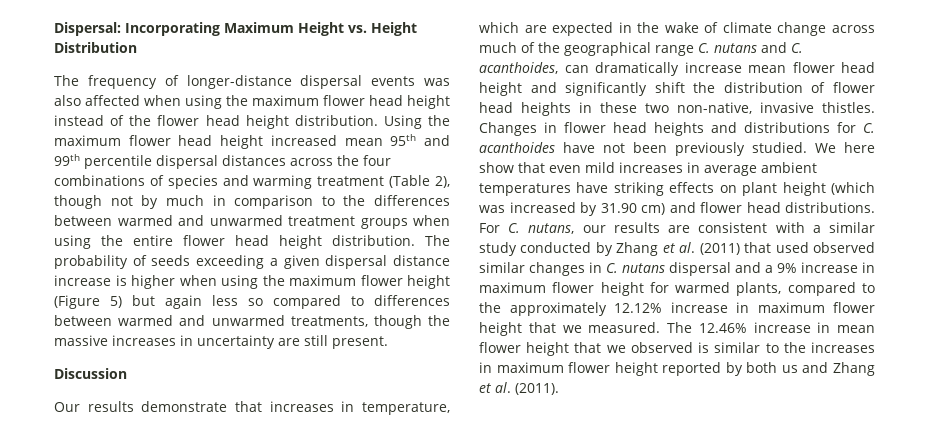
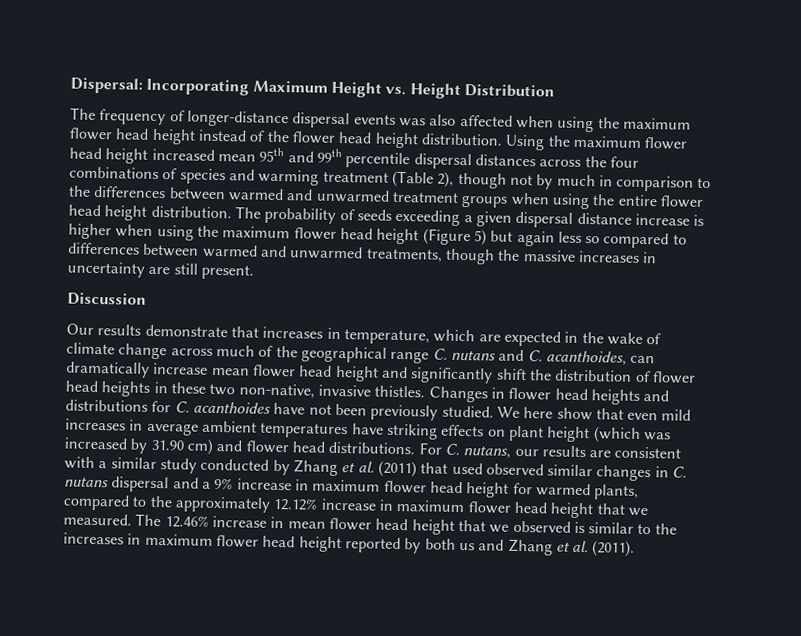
(403, 280) none -> [339,227,373,240] head
(595, 287) none -> [429,481,463,494] head
(875, 307) none -> [513,501,547,514] head
(521, 347) none -> [375,518,409,531] head
(611, 367) none -> [262,535,296,548] head

